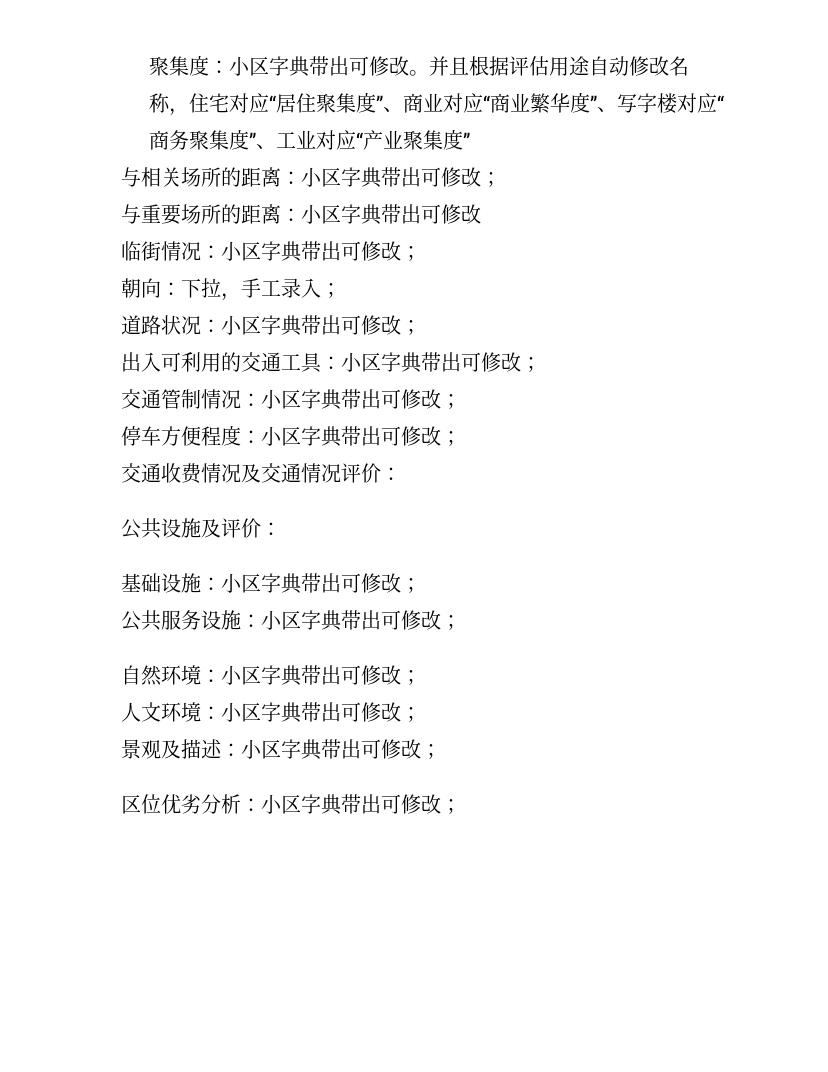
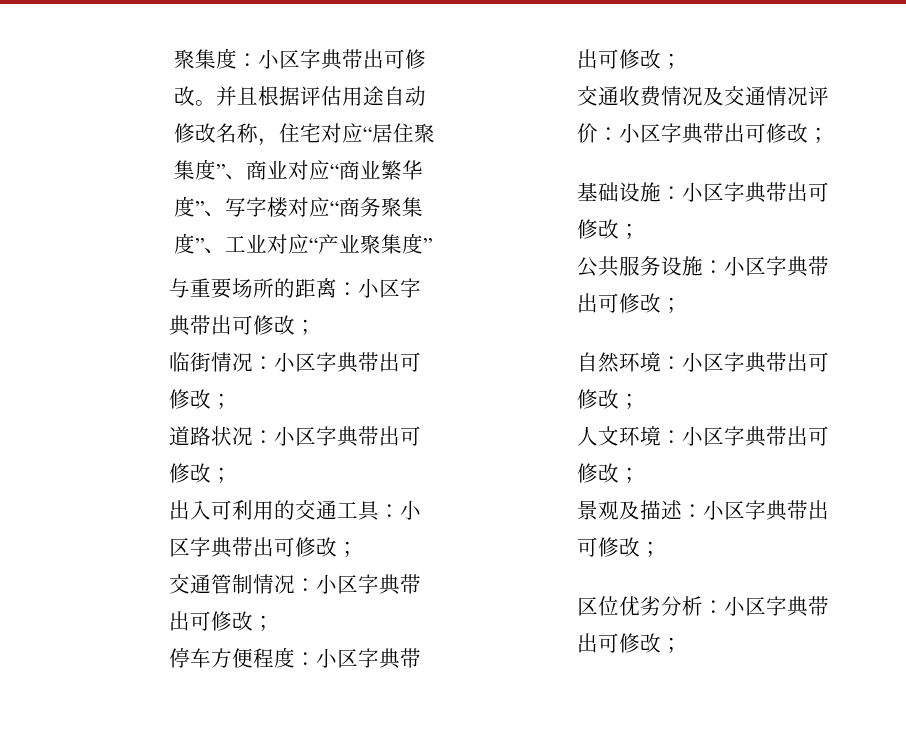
[140,167,181,187] 相关 -> [190,278,233,299] 重要
[120,204,481,225] // 与重要场所的距离：小区字典带出可修改 -> (317, 327) none
[120,278,341,301] // 朝向：下拉，手工录入； -> (233, 401) none
[120,518,281,539] // 公共设施及评价： -> [619,123,830,144] 小区字典带出可修改；

